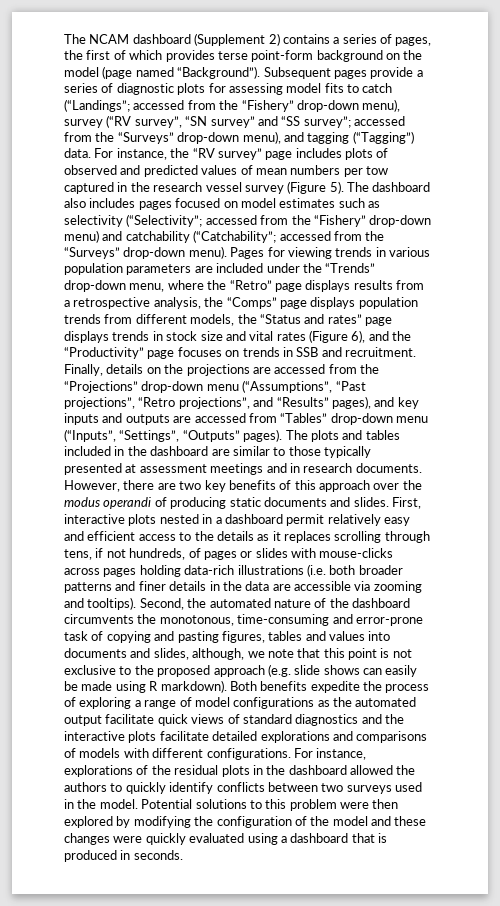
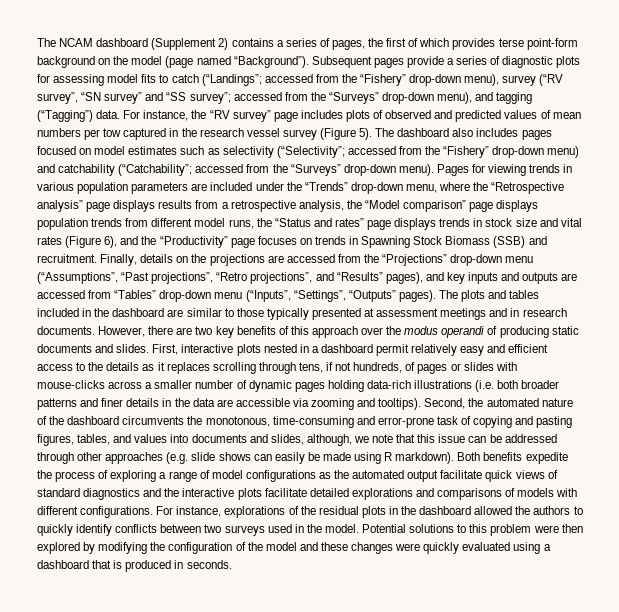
[229,280,272,290] “Retro” -> [491,182,565,194] [37,200,83,212] “Retrospective analysis”
[226,297,277,309] “Comps” -> [364,200,467,212] “Model comparison”
[190,314,235,326] models, -> [194,218,254,229] model runs,
[296,347,319,357] SSB -> [361,236,526,248] Spawning Stock Biomass (SSB)
(100, 571) none -> [145,380,292,392] a smaller number of dynamic
[268,631,303,641] tables -> [77,434,111,445] tables,
[348,648,412,660] [64,665,265,677] point is not exclusive to the proposed approach -> [438,434,557,443] [37,452,164,464] issue can be addressed through other approaches

